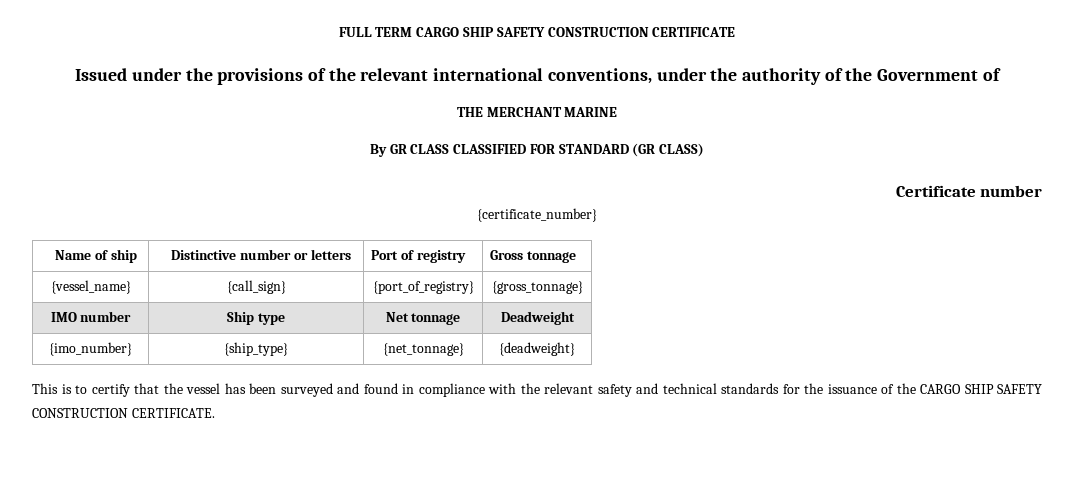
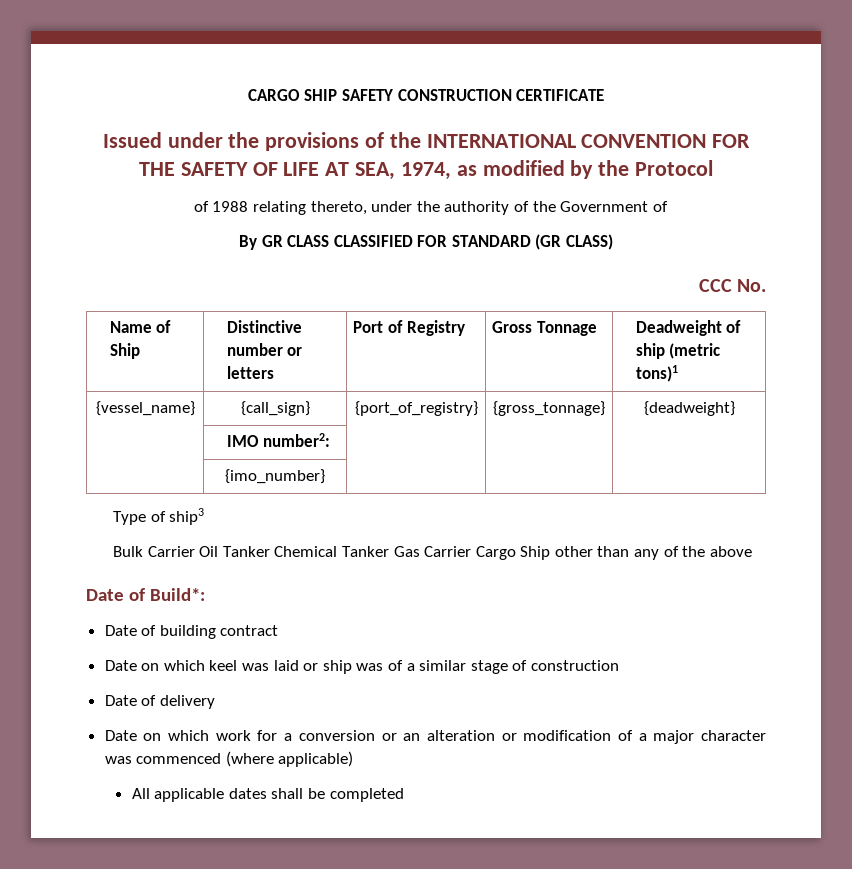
[338,27,413,37] FULL TERM -> (247, 95) none
[360,68,652,84] relevant international conventions, -> [426,134,751,148] [139,160,713,180] [193,201,367,215] INTERNATIONAL CONVENTION FOR THE SAFETY OF LIFE AT SEA, 1974, as modified by the Protocol // of 1988 relating thereto,
[456,107,618,117] // THE MERCHANT MARINE -> (668, 206) none
[895,185,1042,197] [477,208,597,222] Certificate number // {certificate_number} -> [698,279,766,292] CCC No.
[110,249,137,263] ship -> [109,343,140,359] Ship
[416,250,466,263] registry -> [406,320,465,336] Registry
[527,251,577,263] [50,280,131,294] [226,280,286,294] [372,281,474,294] [491,281,583,294] [50,311,132,322] [227,311,285,325] [385,312,461,325] [500,311,575,325] [49,342,132,356] [224,342,288,356] [382,343,464,356] [499,342,575,356] [32,383,1042,397] [32,408,215,418] tonnage // {vessel_name} | {call_sign} | {port_of_registry} | {gross_tonnage} // IMO number | Ship type | Net tonnage | Deadweight // {imo_number} | {ship_type} | {net_tonnage} | {deadweight} // This is to certify that the vessel has been surveyed and found in compliance with the relevant safety and technical standards for the issuance of the CARGO SHIP SAFETY CONSTRUCTION CERTIFICATE. -> [536,321,597,336] [635,320,742,336] [635,343,721,359] [635,365,678,382] [95,401,195,416] [240,401,310,416] [354,401,478,416] [493,401,605,416] [643,401,735,416] [226,433,331,447] [225,469,325,484] [112,508,205,525] [112,546,752,560] [86,588,205,601] [104,625,279,639] [104,660,619,674] [104,695,215,709] [104,730,766,744] [104,751,354,767] [131,788,404,802] Tonnage | Deadweight of ship (metric tons)1 // {vessel_name} | {call_sign} | {port_of_registry} | {gross_tonnage} | {deadweight} // | IMO number2: | | | // | {imo_number} | | | // Type of ship3 // Bulk Carrier Oil Tanker Chemical Tanker Gas Carrier Cargo Ship other than any of the above // Date of Build*: // Date of building contract // Date on which keel was laid or ship was of a similar stage of construction // Date of delivery // Date on which work for a conversion or an alteration or modification of a major character was commenced (where applicable) // All applicable dates shall be completed

